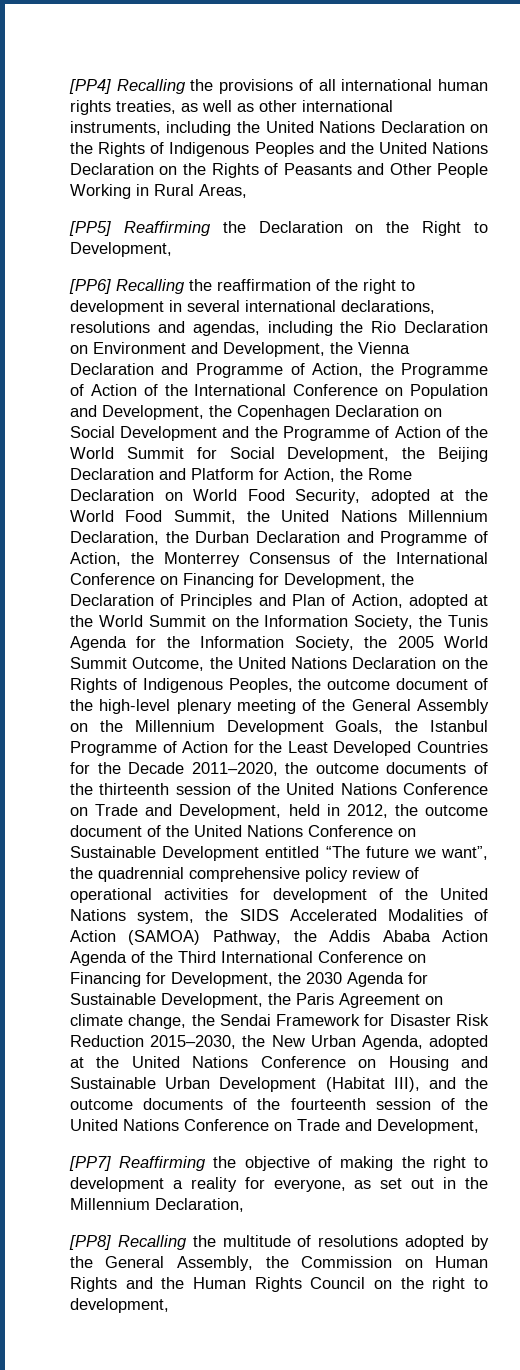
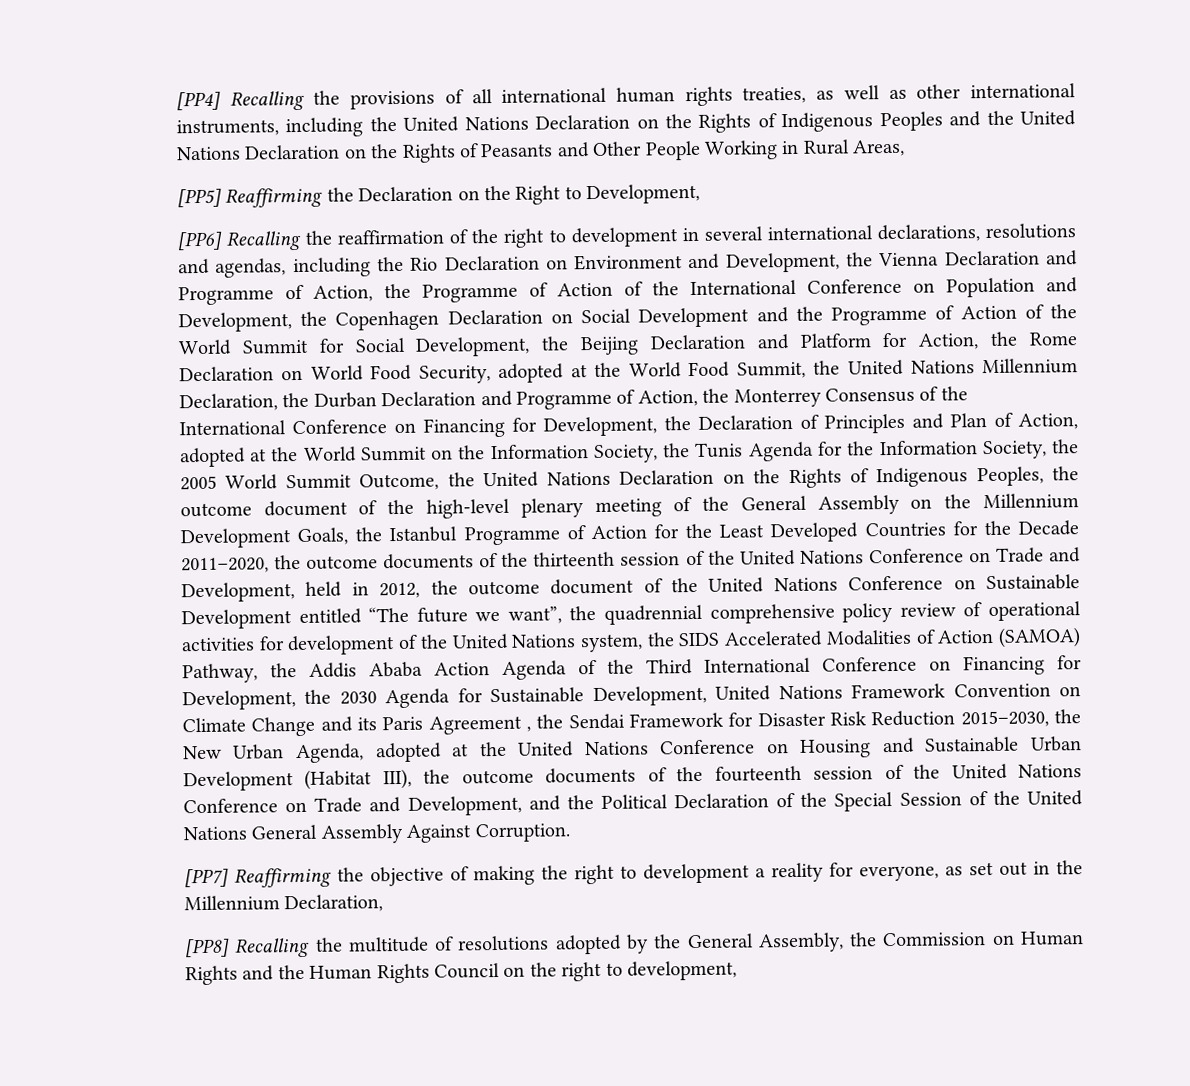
[267,993,443,1008] [69,1014,187,1029] the Paris Agreement on climate change, -> [715,683,1081,701] [181,715,531,737] United Nations Framework Convention on Climate Change and its Paris Agreement ,
[428,1077,456,1089] and -> (412, 779) none
(479, 1126) none -> [528,790,1083,812] [182,823,571,844] and the Political Declaration of the Special Session of the United Nations General Assembly Against Corruption.

